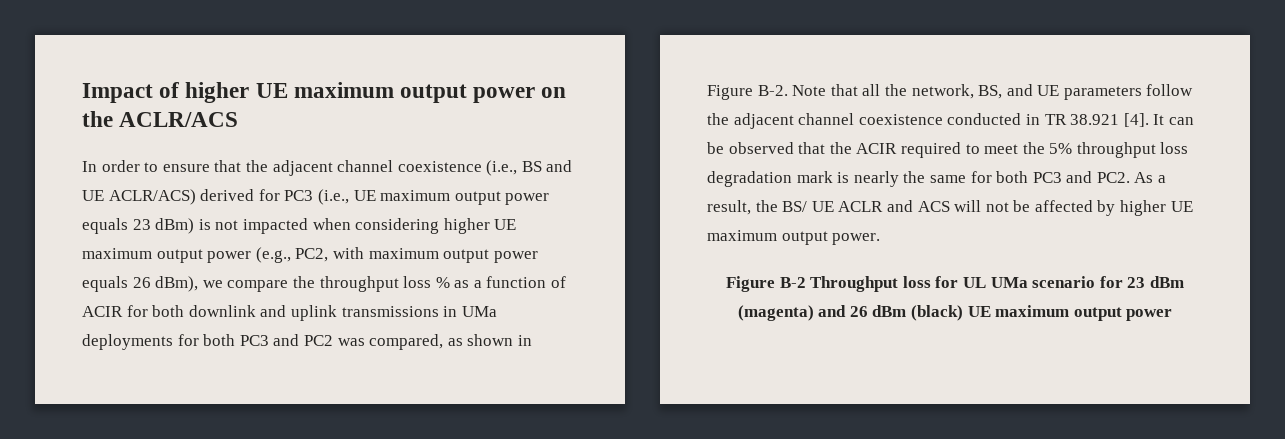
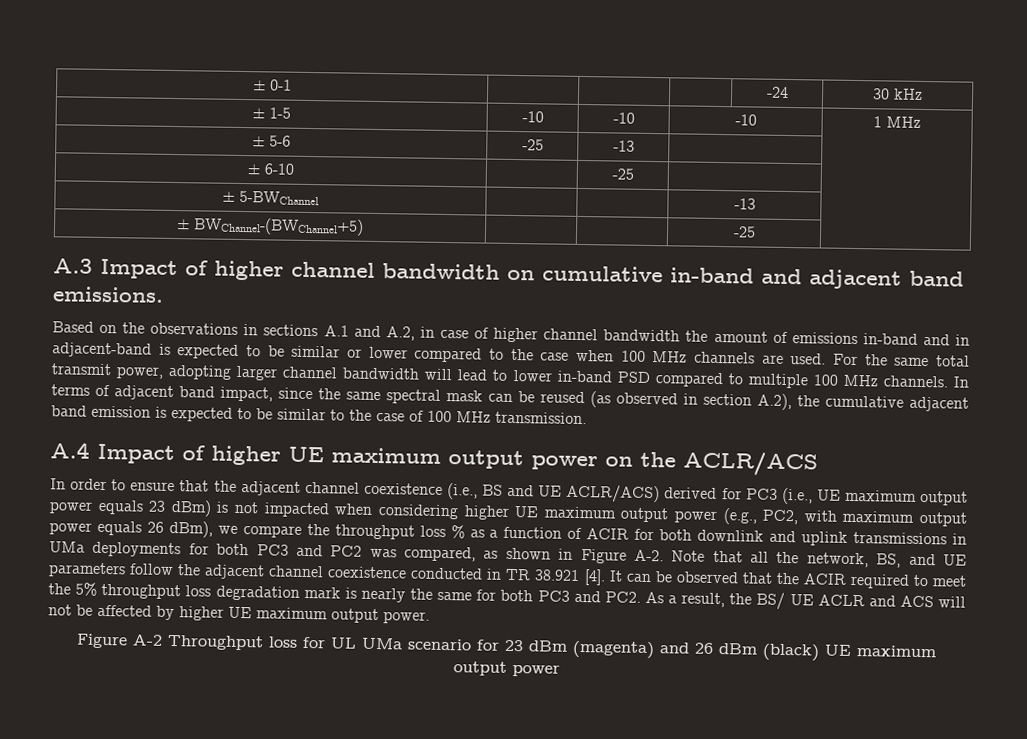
(82, 93) none -> [253,79,292,91] [766,86,789,98] [873,88,923,100] [252,107,291,119] [521,111,544,123] [612,112,635,124] [734,114,757,126] [873,116,921,128] [252,135,291,147] [521,139,544,151] [612,140,635,152] [247,163,294,175] [611,168,634,180] [222,190,319,206] [733,198,756,210] [177,217,364,236] [732,226,756,238] [53,258,964,290] [52,286,164,303] [52,321,970,346] [52,342,970,367] [51,363,969,389] [51,384,969,412] [51,405,587,425] [50,442,90,459] ± 0-1 | | | | -24 | 30 kHz // ± 1-5 | -10 | -10 | -10 | 1 MHz // ± 5-6 | -25 | -13 | | // ± 6-10 | | -25 | | // ± 5-BWChannel | | | -13 | // ± BWChannel-(BWChannel+5) | | | -25 | // A.3 Impact of higher channel bandwidth on cumulative in-band and adjacent band emissions. // Based on the observations in sections A.1 and A.2, in case of higher channel bandwidth the amount of emissions in-band and in adjacent-band is expected to be similar or lower compared to the case when 100 MHz channels are used. For the same total transmit power, adopting larger channel bandwidth will lead to lower in-band PSD compared to multiple 100 MHz channels. In terms of adjacent band impact, since the same spectral mask can be reused (as observed in section A.2), the cumulative adjacent band emission is expected to be similar to the case of 100 MHz transmission. // A.4
[757,85,788,96] B-2. -> [633,549,664,562] A-2.
[779,277,806,288] B-2 -> [132,634,163,646] A-2

